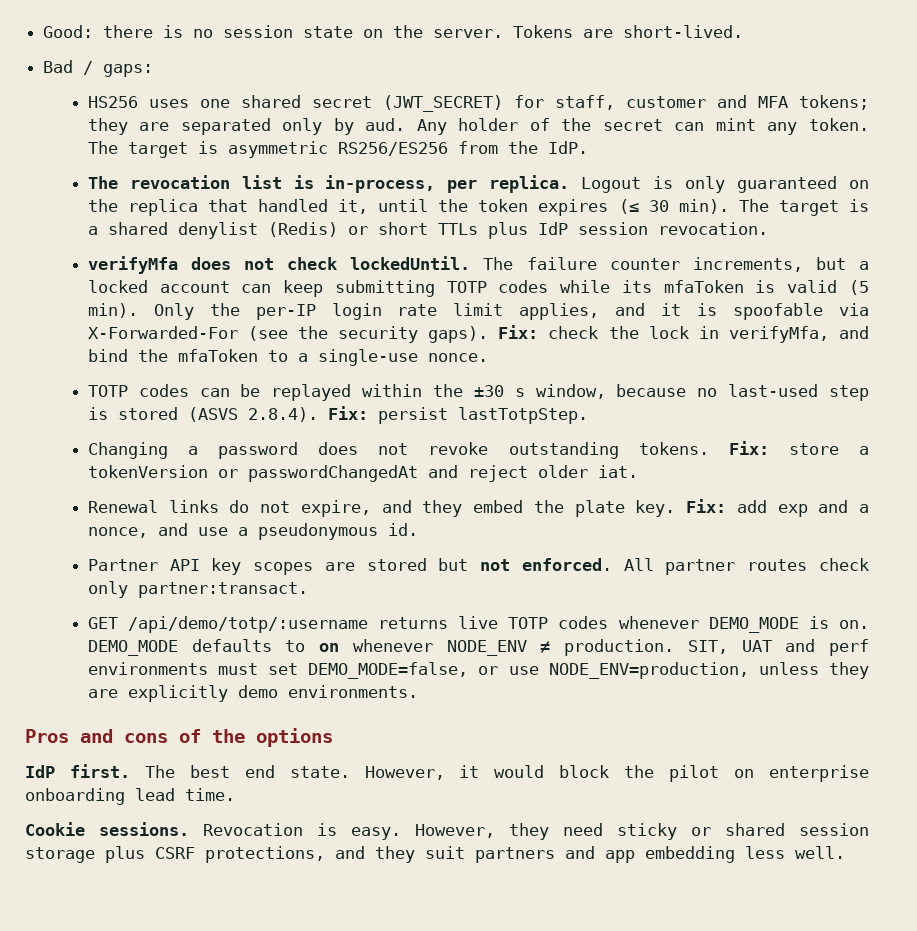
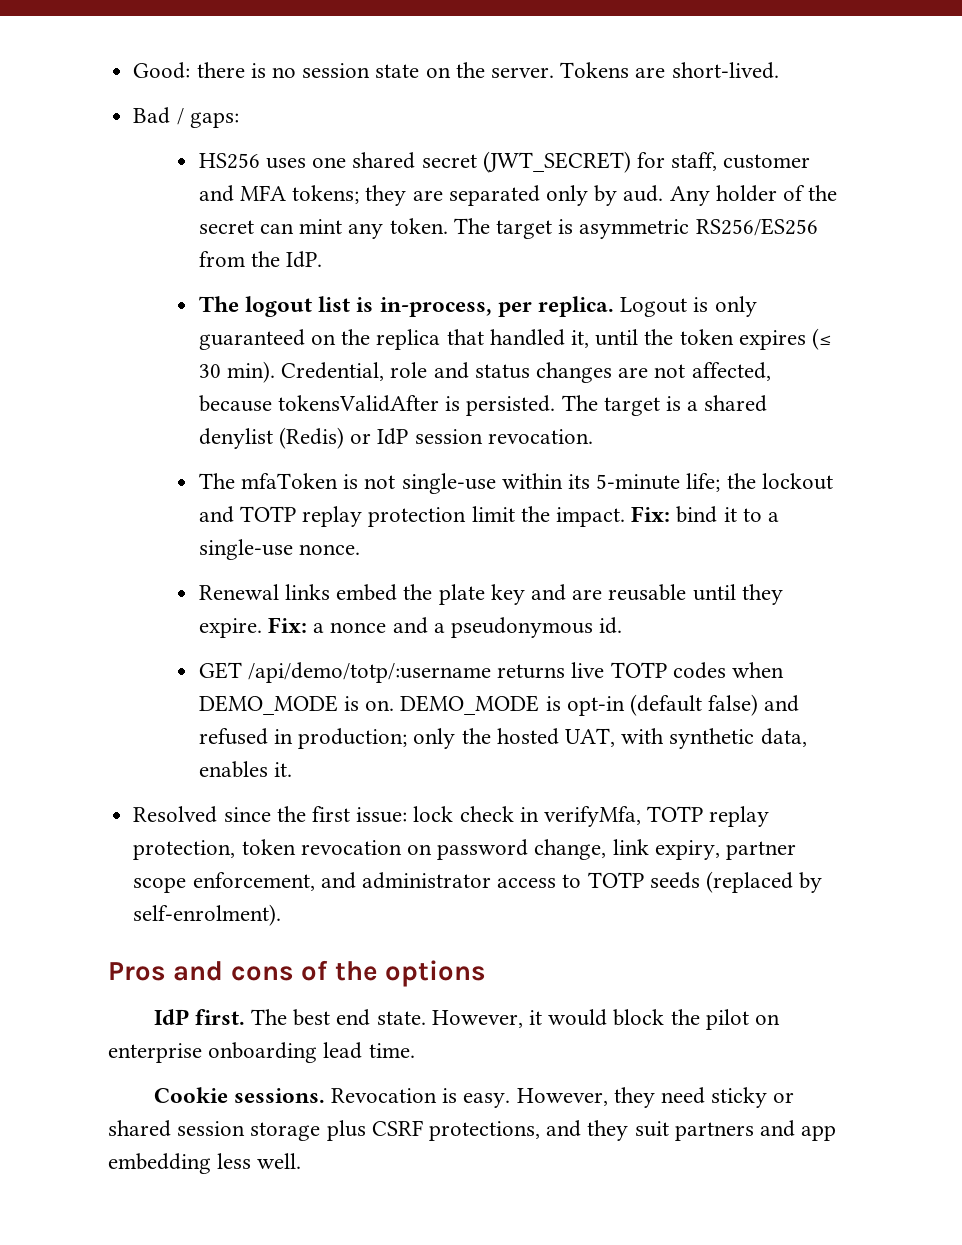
[129,175,230,189] revocation -> [244,296,312,317] logout
(729, 206) none -> [281,362,771,383] [198,395,556,416] Credential, role and status changes are not affected, because tokensValidAfter is persisted.
[377,222,528,239] short TTLs plus -> (372, 438) none
[87,256,869,274] [87,280,869,297] [87,303,870,320] [87,325,869,343] [87,349,488,366] [87,384,869,401] [87,406,588,424] [87,441,869,459] [87,465,638,482] [87,499,869,517] [87,523,418,540] [87,558,869,575] [87,581,308,598] verifyMfa does not check lockedUntil. The failure counter increments, but a locked account can keep submitting TOTP codes while its mfaToken is valid (5 min). Only the per-IP login rate limit applies, and it is spoofable via X-Forwarded-For (see the security gaps). Fix: check the lock in verifyMfa, and bind the mfaToken to a single-use nonce. // TOTP codes can be replayed within the ±30 s window, because no last-used step is stored (ASVS 2.8.4). Fix: persist lastTotpStep. // Changing a password does not revoke outstanding tokens. Fix: store a tokenVersion or passwordChangedAt and reject older iat. // Renewal links do not expire, and they embed the plate key. Fix: add exp and a nonce, and use a pseudonymous id. // Partner API key scopes are stored but not enforced. All partner routes check only partner:transact. -> [198,473,833,494] [198,506,780,527] [198,539,360,560] [198,584,783,605] [198,617,623,638] The mfaToken is not single-use within its 5-minute life; the lockout and TOTP replay protection limit the impact. Fix: bind it to a single-use nonce. // Renewal links embed the plate key and are reusable until they expire. Fix: a nonce and a pseudonymous id.
[618,616,699,629] whenever -> [731,662,784,678] when
[191,639,869,656] [87,662,870,679] [87,685,418,702] defaults to on whenever NODE_ENV ≠ production. SIT, UAT and perf environments must set DEMO_MODE=false, or use NODE_ENV=production, unless they are explicitly demo environments. -> [545,694,800,716] [198,728,807,749] [198,761,292,778] [133,806,770,827] [133,839,796,860] [133,871,823,893] [133,904,282,926] is opt-in (default false) and refused in production; only the hosted UAT, with synthetic data, enables it. // Resolved since the first issue: lock check in verifyMfa, TOTP replay protection, token revocation on password change, link expiry, partner scope enforcement, and administrator access to TOTP seeds (replaced by self-enrolment).

